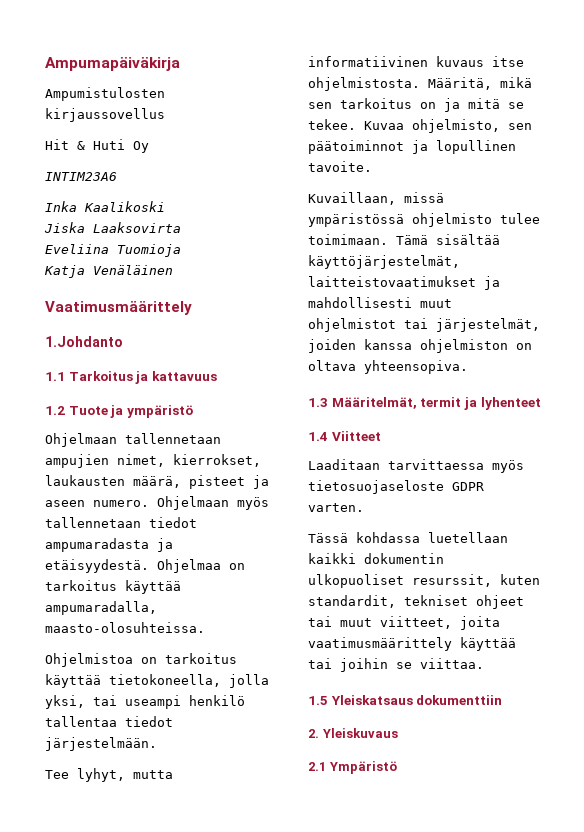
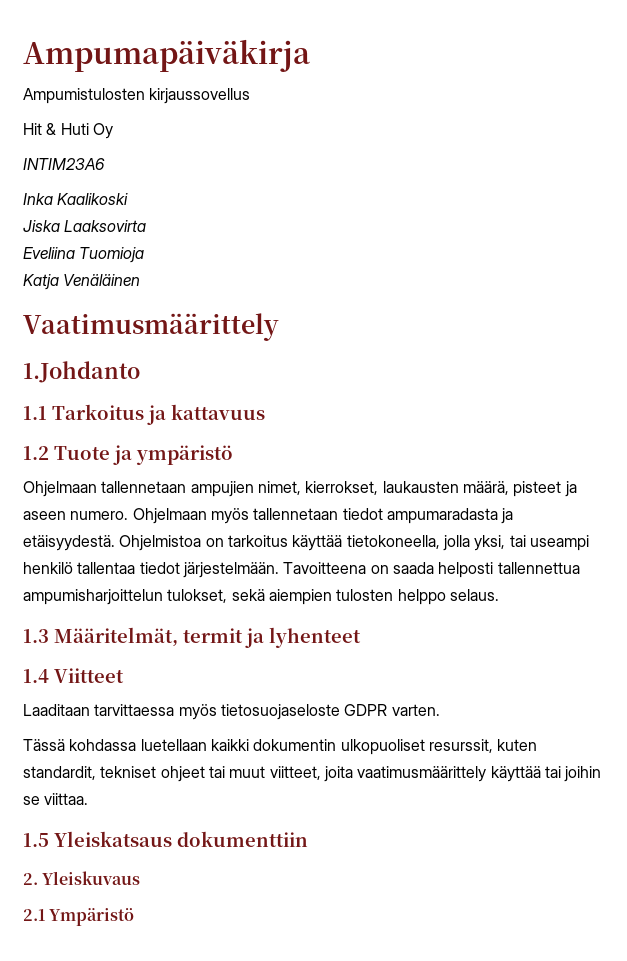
[157,559,245,573] [45,580,181,594] [45,601,157,615] [45,622,205,633] Ohjelmaa on tarkoitus käyttää ampumaradalla, maasto-olosuhteissa. // -> (115, 543) none
[45,768,173,782] [308,56,524,67] [308,77,532,91] [308,98,524,112] [308,119,532,133] [308,140,516,154] [308,161,372,172] [308,192,444,205] [308,213,540,227] [308,234,500,245] [308,255,460,269] [308,276,500,290] [308,297,452,308] [308,318,540,332] [308,339,532,353] [308,360,468,374] // Tee lyhyt, mutta informatiivinen kuvaus itse ohjelmistosta. Määritä, mikä sen tarkoitus on ja mitä se tekee. Kuvaa ohjelmisto, sen päätoiminnot ja lopullinen tavoite. // Kuvaillaan, missä ympäristössä ohjelmisto tulee toimimaan. Tämä sisältää käyttöjärjestelmät, laitteistovaatimukset ja mahdollisesti muut ohjelmistot tai järjestelmät, joiden kanssa ohjelmiston on oltava yhteensopiva. -> [283,562,580,578] [23,589,499,605] Tavoitteena on saada helposti tallennettua ampumisharjoittelun tulokset, sekä aiempien tulosten helppo selaus.

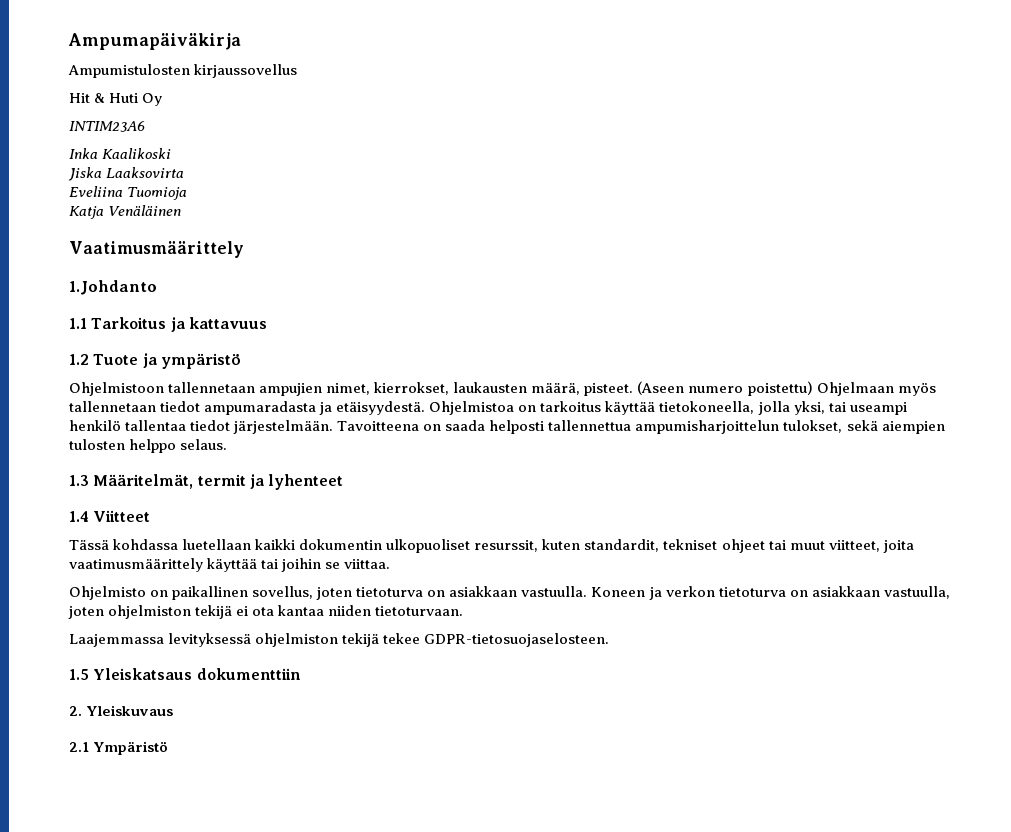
[23,481,97,497] Ohjelmaan -> [69,382,164,396] Ohjelmistoon
[513,481,577,497] [23,511,129,520] pisteet ja aseen numero. -> [584,381,813,396] pisteet. (Aseen numero poistettu)
[23,704,440,720] // Laaditaan tarvittaessa myös tietosuojaseloste GDPR varten. -> (151, 516) none
(89, 799) none -> [69,586,950,600] [68,605,464,619] [69,633,610,647] // Ohjelmisto on paikallinen sovellus, joten tietoturva on asiakkaan vastuulla. Koneen ja verkon tietoturva on asiakkaan vastuulla, joten ohjelmiston tekijä ei ota kantaa niiden tietoturvaan. // Laajemmassa levityksessä ohjelmiston tekijä tekee GDPR-tietosuojaselosteen.

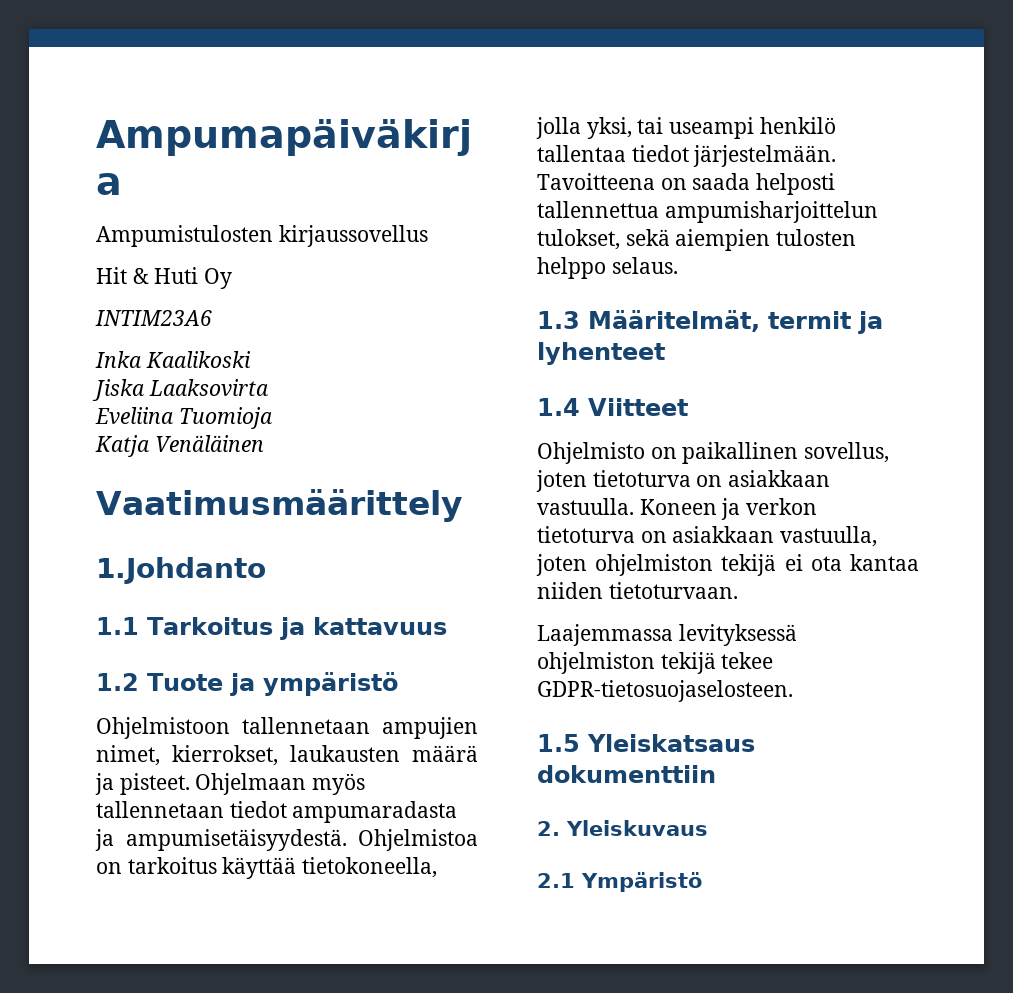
[531,381,813,396] määrä, pisteet. (Aseen numero poistettu) -> [412,745,478,762] [95,773,190,795] määrä ja pisteet.
[336,401,426,415] etäisyydestä. -> [125,829,347,851] ampumisetäisyydestä.
[69,539,914,553] [69,558,391,572] // Tässä kohdassa luetellaan kaikki dokumentin ulkopuoliset resurssit, kuten standardit, tekniset ohjeet tai muut viitteet, joita vaatimusmäärittely käyttää tai joihin se viittaa. -> (688, 407) none

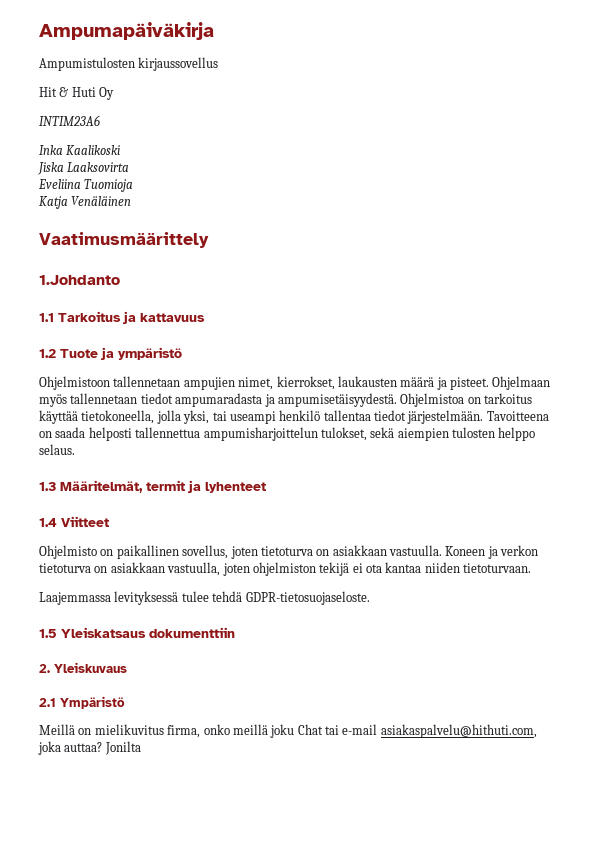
[537,652,774,674] [537,680,793,702] ohjelmiston tekijä tekee GDPR-tietosuojaselosteen. -> [181,591,370,605] tulee tehdä GDPR-tietosuojaseloste.
(702, 882) none -> [39,724,537,738] [38,741,141,755] // Meillä on mielikuvitus firma, onko meillä joku Chat tai e-mail asiakaspalvelu@hithuti.com, joka auttaa? Jonilta

